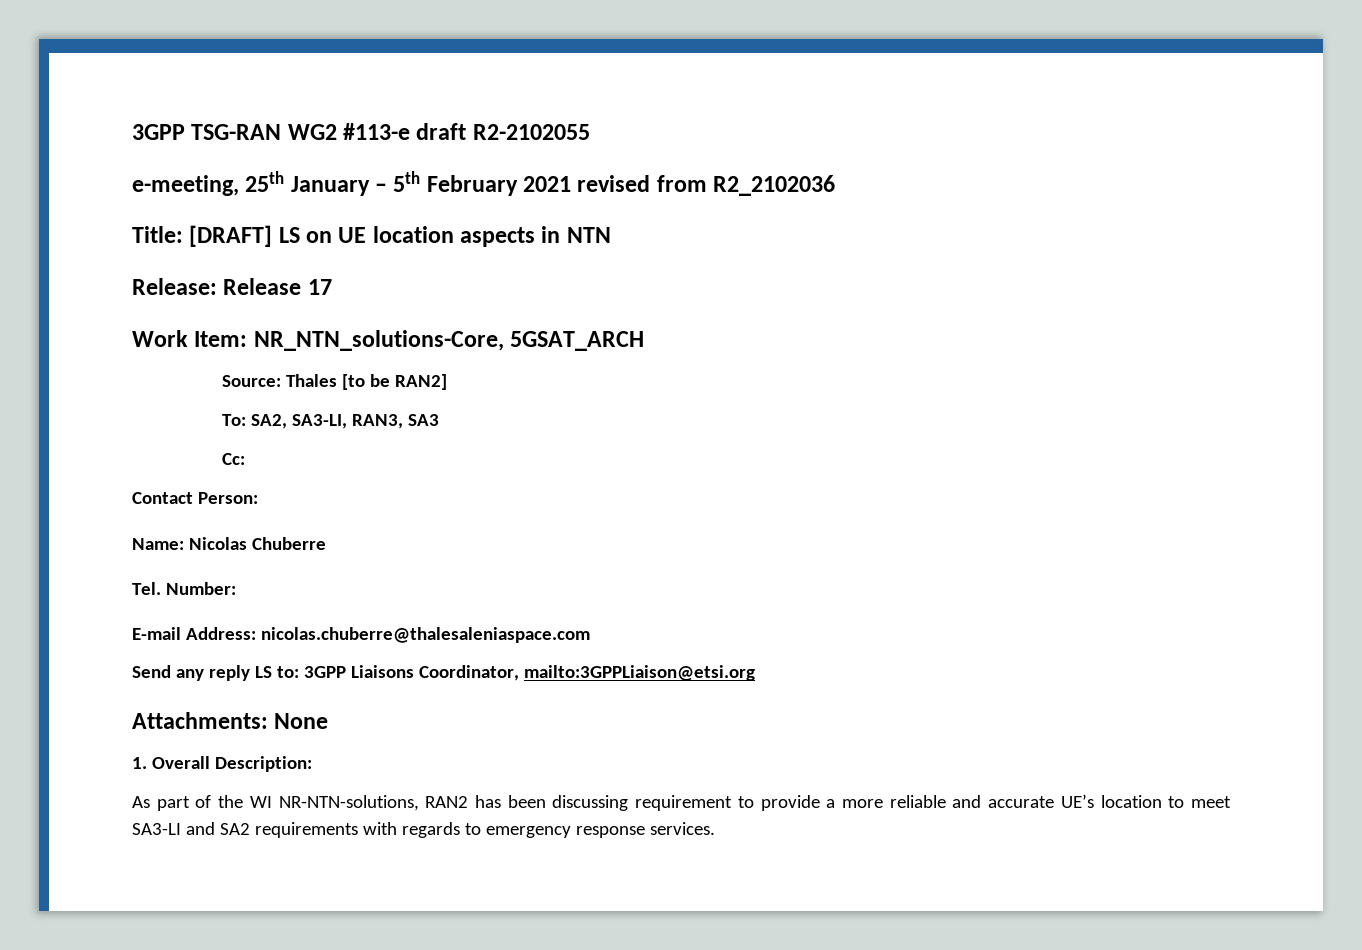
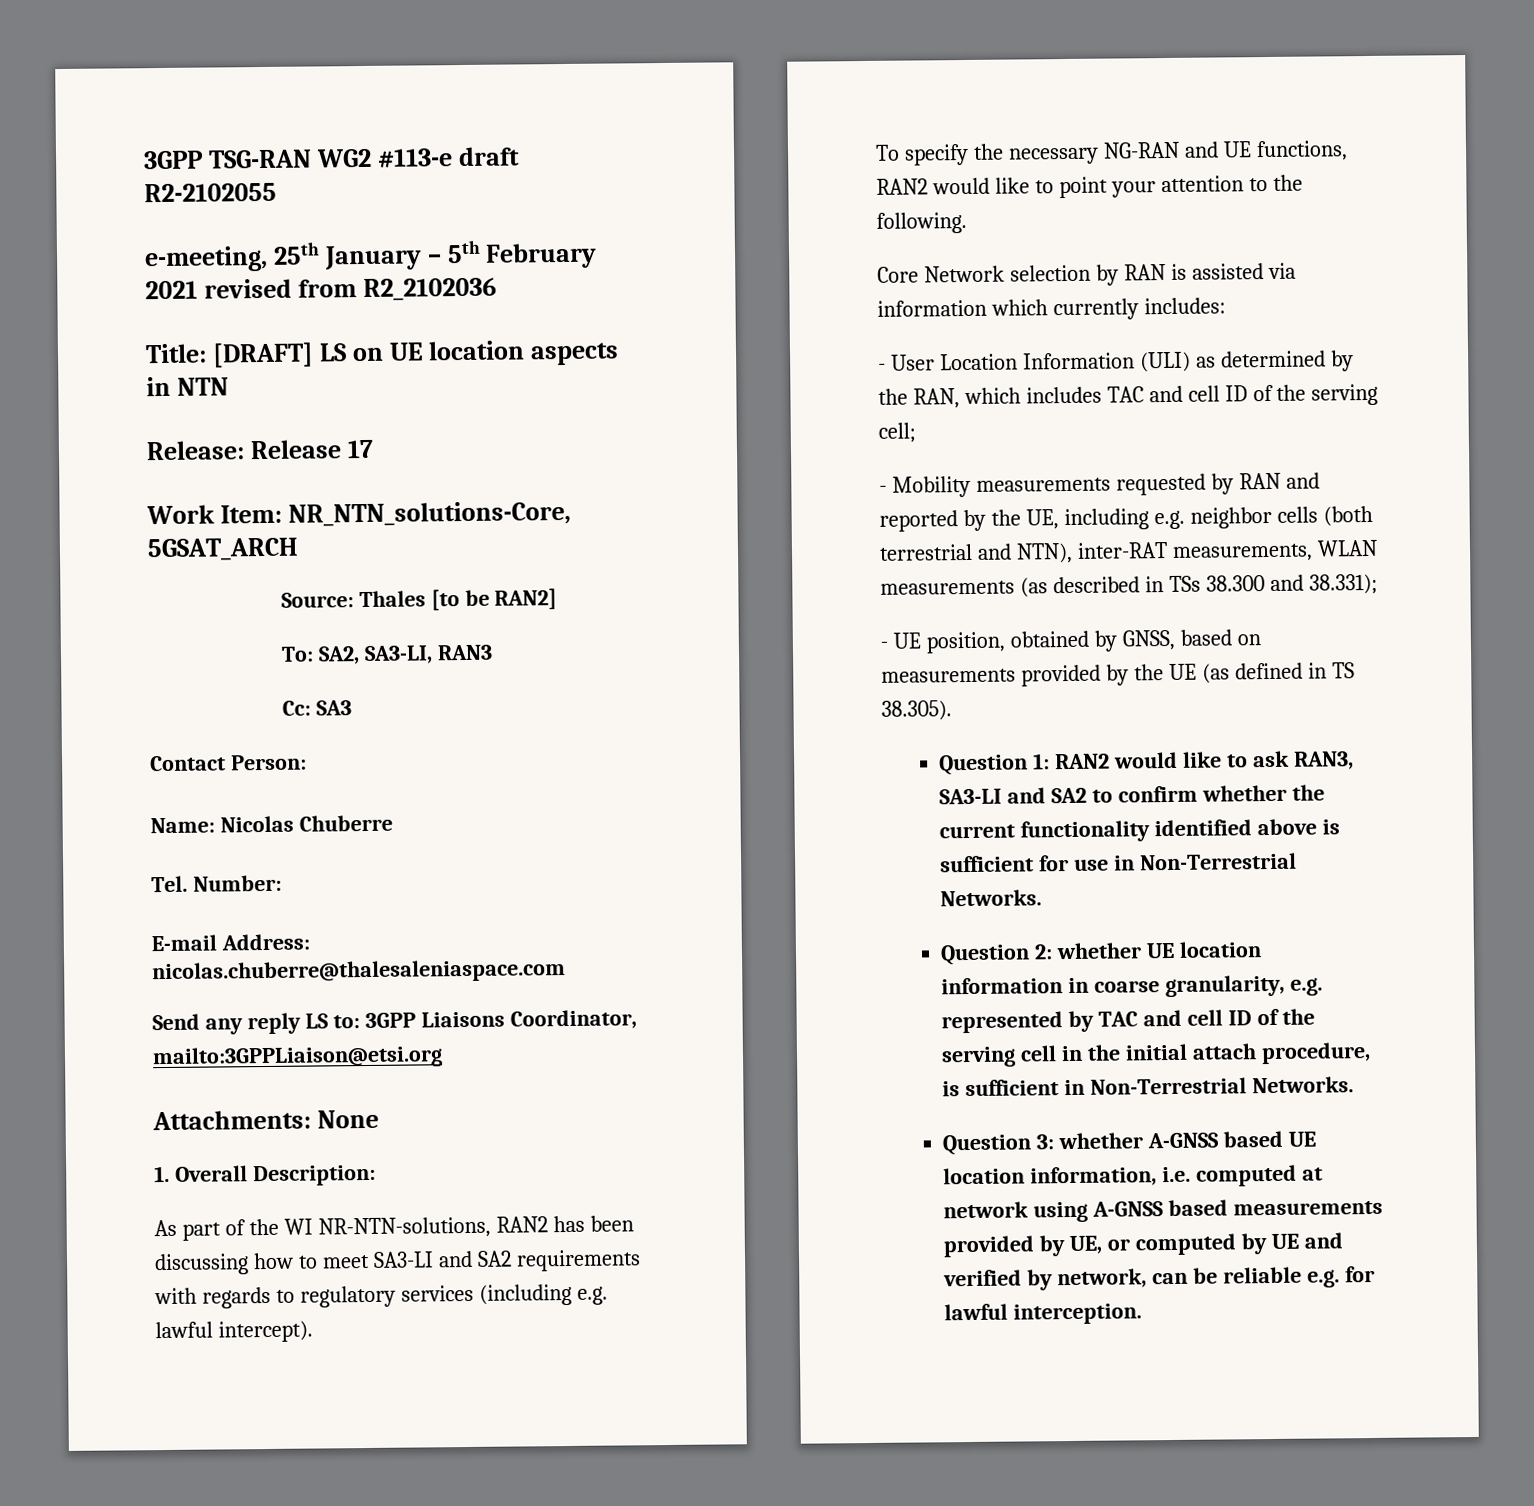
[351,414,439,429] RAN3, SA3 -> [436,644,493,661] RAN3
(245, 459) none -> [315,700,352,716] SA3
[635,794,1162,811] requirement to provide a more reliable and accurate UE’s location -> [252,1252,294,1270] how
[485,822,715,838] emergency response services. -> [299,1283,608,1308] [155,1320,313,1343] [875,140,1348,166] [876,174,1303,199] [876,211,967,234] [877,262,1296,286] [877,297,1226,321] [878,350,1354,373] [878,383,1379,409] [878,422,916,443] [879,472,1320,498] [879,505,1373,532] [879,539,1378,564] [880,573,1378,598] [880,629,1261,654] [881,662,1355,687] [881,700,952,721] [939,750,1354,776] [939,784,1326,805] [939,818,1341,843] [940,852,1298,873] [940,889,1043,907] [940,941,1263,966] [941,974,1324,998] [941,1008,1315,1034] [941,1042,1372,1068] [942,1076,1355,1097] [942,1130,1317,1156] [943,1164,1324,1187] [943,1199,1384,1223] [943,1232,1343,1258] [943,1265,1375,1291] [944,1303,1143,1325] regulatory services (including e.g. lawful intercept). // To specify the necessary NG-RAN and UE functions, RAN2 would like to point your attention to the following. // Core Network selection by RAN is assisted via information which currently includes: // - User Location Information (ULI) as determined by the RAN, which includes TAC and cell ID of the serving cell; // - Mobility measurements requested by RAN and reported by the UE, including e.g. neighbor cells (both terrestrial and NTN), inter-RAT measurements, WLAN measurements (as described in TSs 38.300 and 38.331); // - UE position, obtained by GNSS, based on measurements provided by the UE (as defined in TS 38.305). // Question 1: RAN2 would like to ask RAN3, SA3-LI and SA2 to confirm whether the current functionality identified above is sufficient for use in Non-Terrestrial Networks. // Question 2: whether UE location information in coarse granularity, e.g. represented by TAC and cell ID of the serving cell in the initial attach procedure, is sufficient in Non-Terrestrial Networks. // Question 3: whether A-GNSS based UE location information, i.e. computed at network using A-GNSS based measurements provided by UE, or computed by UE and verified by network, can be reliable e.g. for lawful interception.

